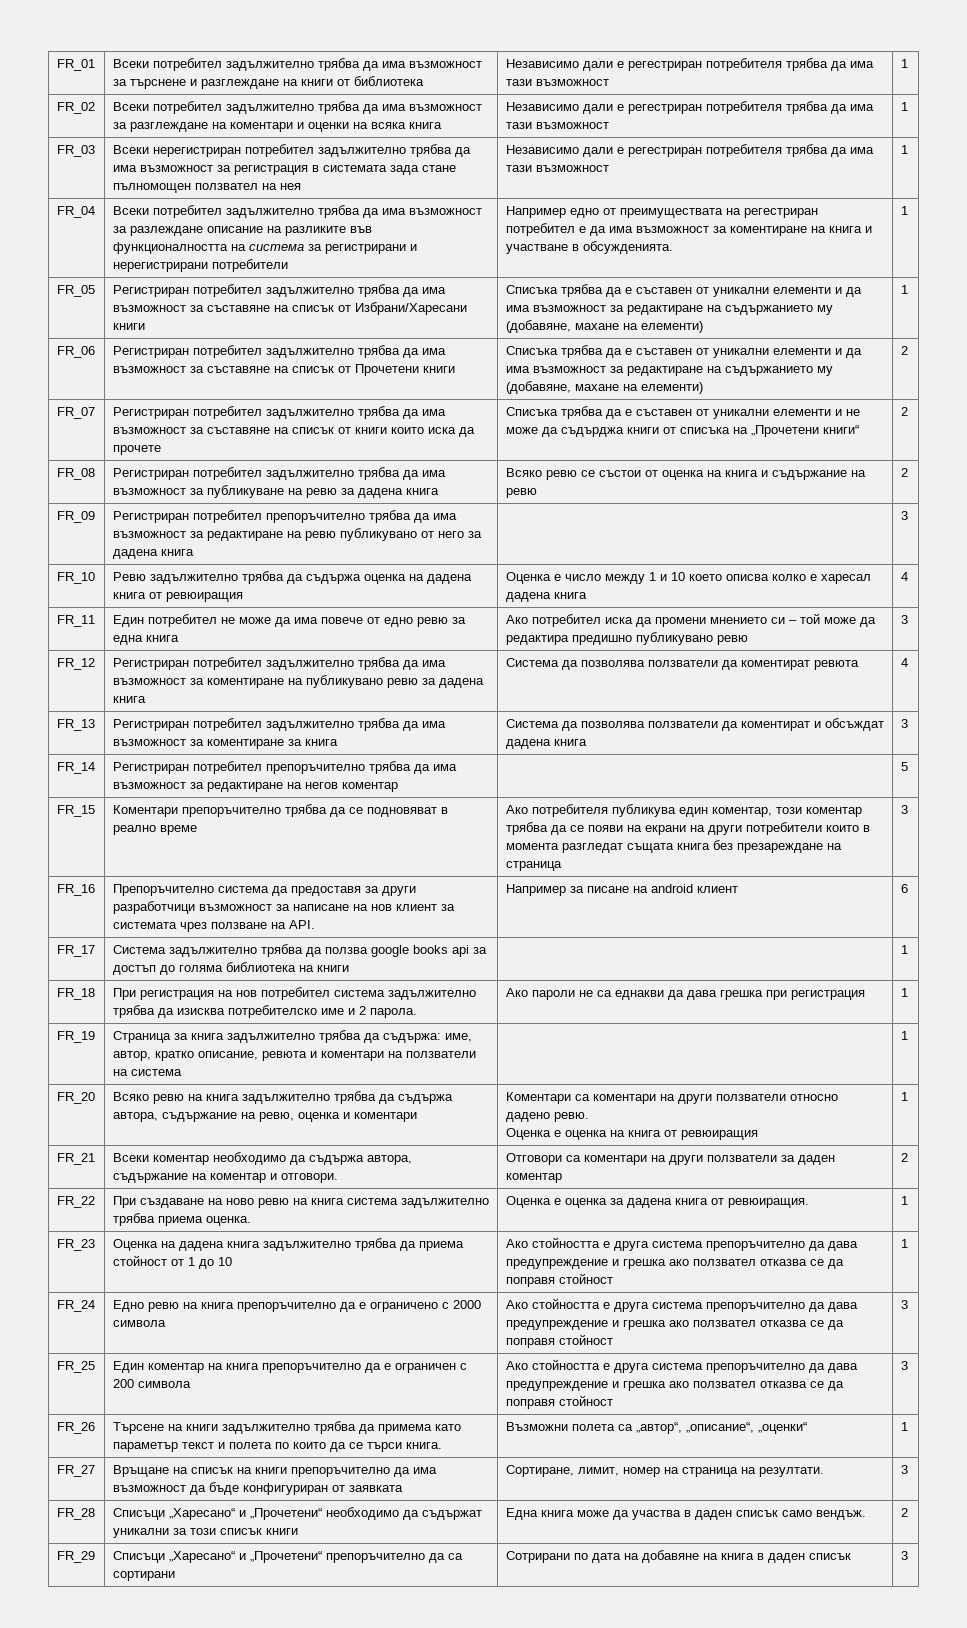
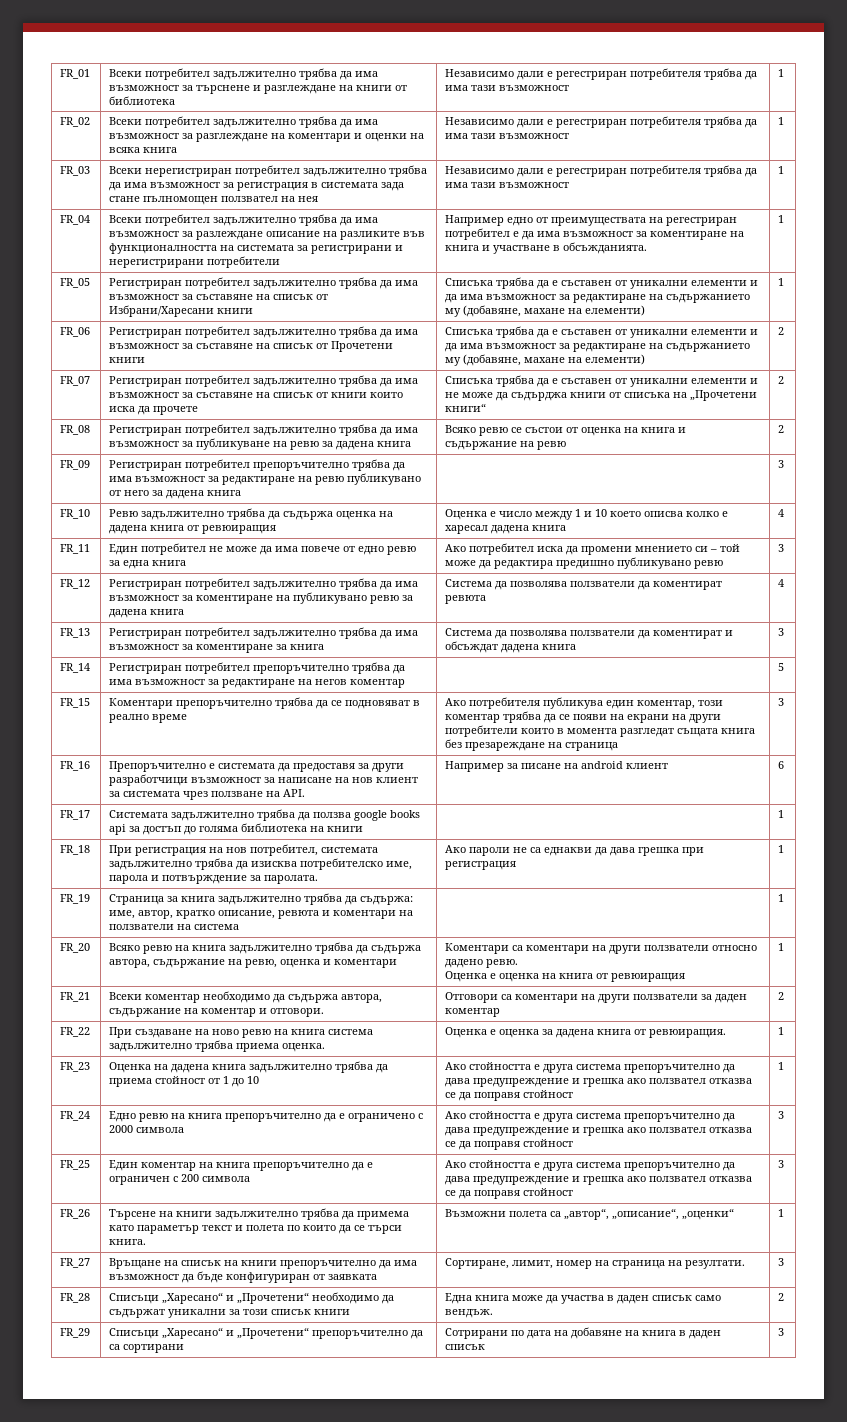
[248,244,304,251] система -> [237,245,295,251] системата
[582,241,673,254] обсужденията. -> [563,242,648,254] обсъжданията.
[217,886,269,893] система -> [209,763,276,769] е системата
[112,945,166,954] Система -> [109,810,169,818] Системата
[260,987,385,1000] потребител система -> [250,844,379,856] потребител, системата
[320,1006,417,1018] име и 2 парола. -> [386,861,413,870] [109,875,319,884] име, парола и потвърждение за паролата.

